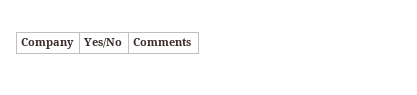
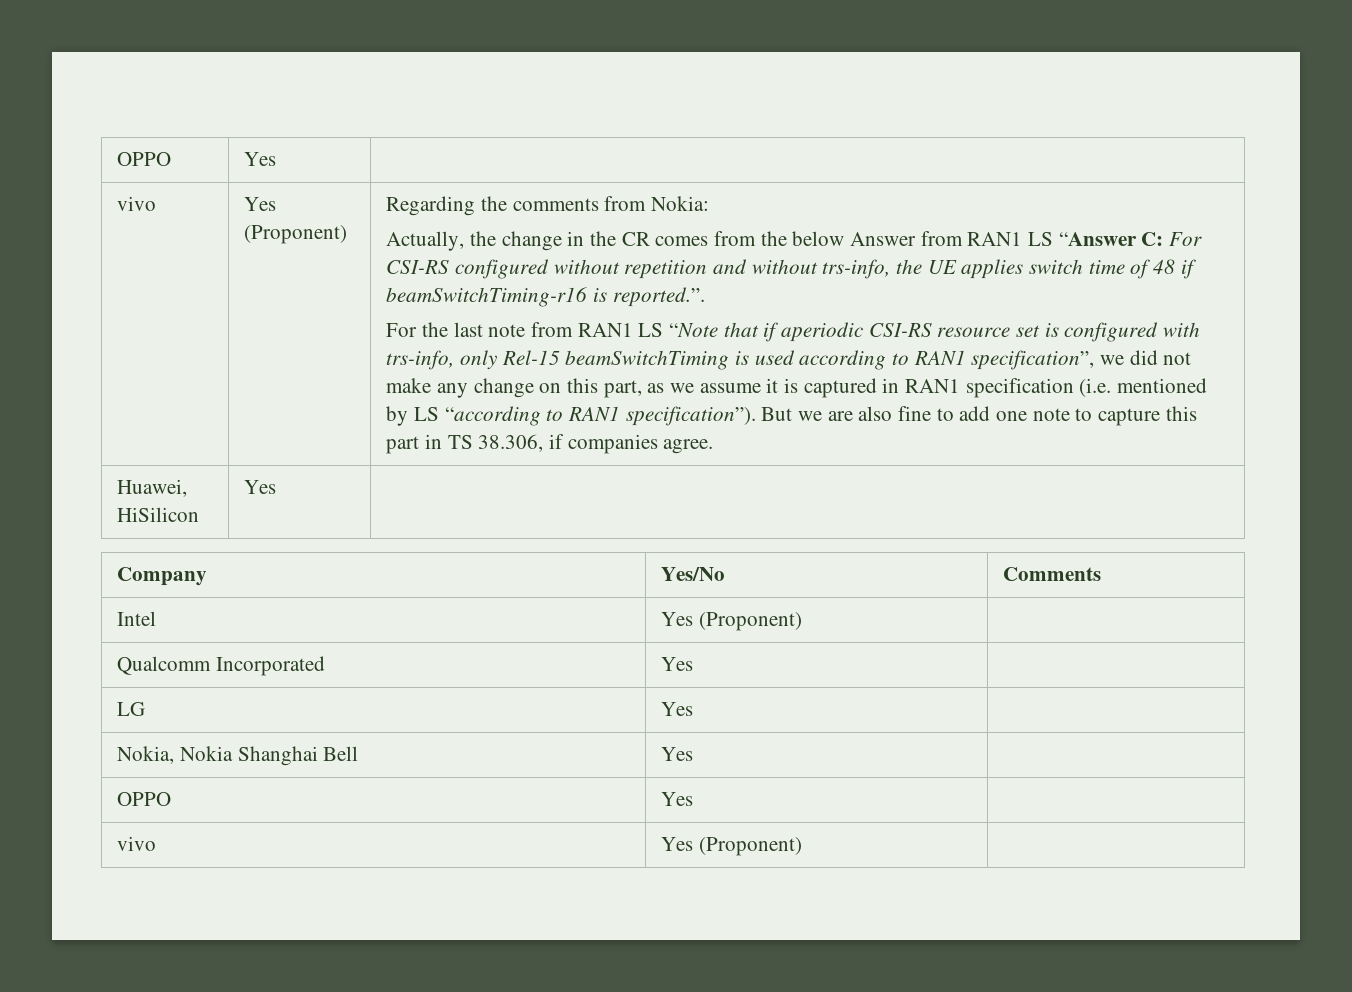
[21,38,75,49] [84,38,123,48] [133,38,192,46] Company | Yes/No | Comments -> [117,152,172,166] [244,152,277,166] [117,196,157,211] [244,197,277,211] [244,225,348,244] [386,196,709,216] [386,231,1203,251] [386,259,1196,279] [386,287,705,307] [386,322,1201,342] [386,350,1192,370] [386,378,1208,398] [386,406,1197,426] [386,434,714,454] [117,479,188,497] [117,507,200,522] [244,480,277,494] [117,567,208,586] [661,567,726,581] [1003,567,1102,581] [117,611,157,626] [661,612,802,631] [117,656,325,676] [661,657,694,671] [117,702,146,716] [661,702,694,716] [117,746,359,766] [661,747,694,761] [117,792,172,806] [661,792,694,806] [117,836,157,851] [661,837,802,856] OPPO | Yes | // vivo | Yes (Proponent) | Regarding the comments from Nokia: // Actually, the change in the CR comes from the below Answer from RAN1 LS “Answer C: For CSI-RS configured without repetition and without trs-info, the UE applies switch time of 48 if beamSwitchTiming-r16 is reported.”. // For the last note from RAN1 LS “Note that if aperiodic CSI-RS resource set is configured with trs-info, only Rel-15 beamSwitchTiming is used according to RAN1 specification”, we did not make any change on this part, as we assume it is captured in RAN1 specification (i.e. mentioned by LS “according to RAN1 specification”). But we are also fine to add one note to capture this part in TS 38.306, if companies agree. // Huawei, HiSilicon | Yes | // Company | Yes/No | Comments // Intel | Yes (Proponent) | // Qualcomm Incorporated | Yes | // LG | Yes | // Nokia, Nokia Shanghai Bell | Yes | // OPPO | Yes | // vivo | Yes (Proponent) |

